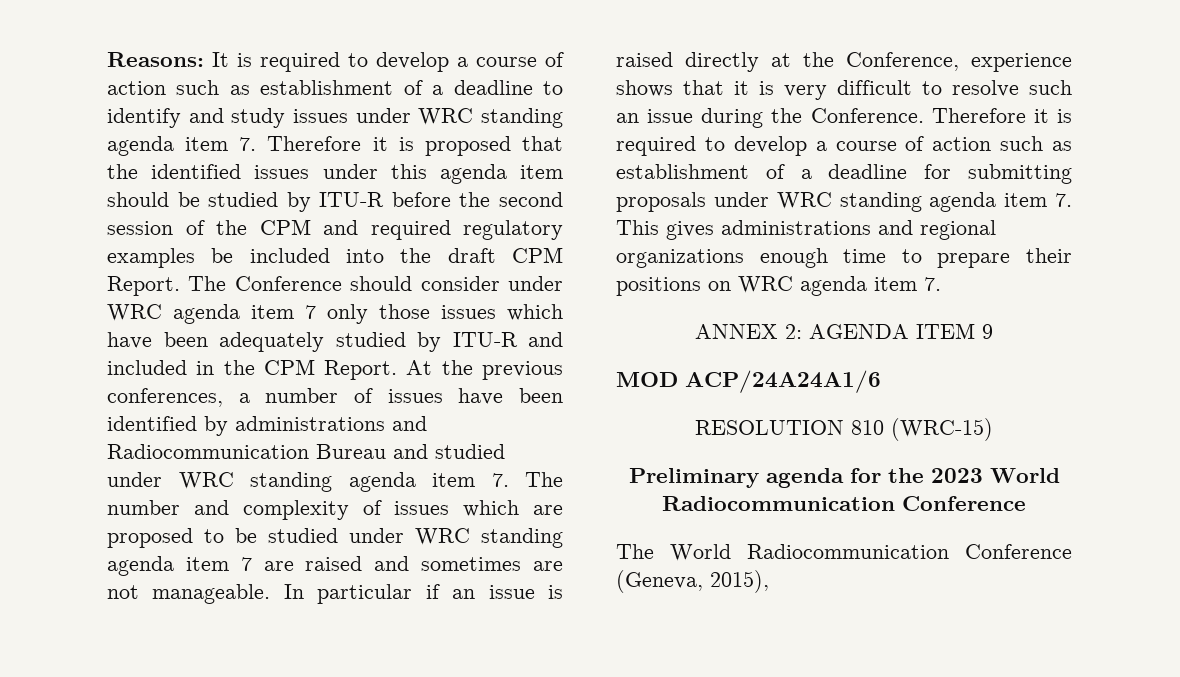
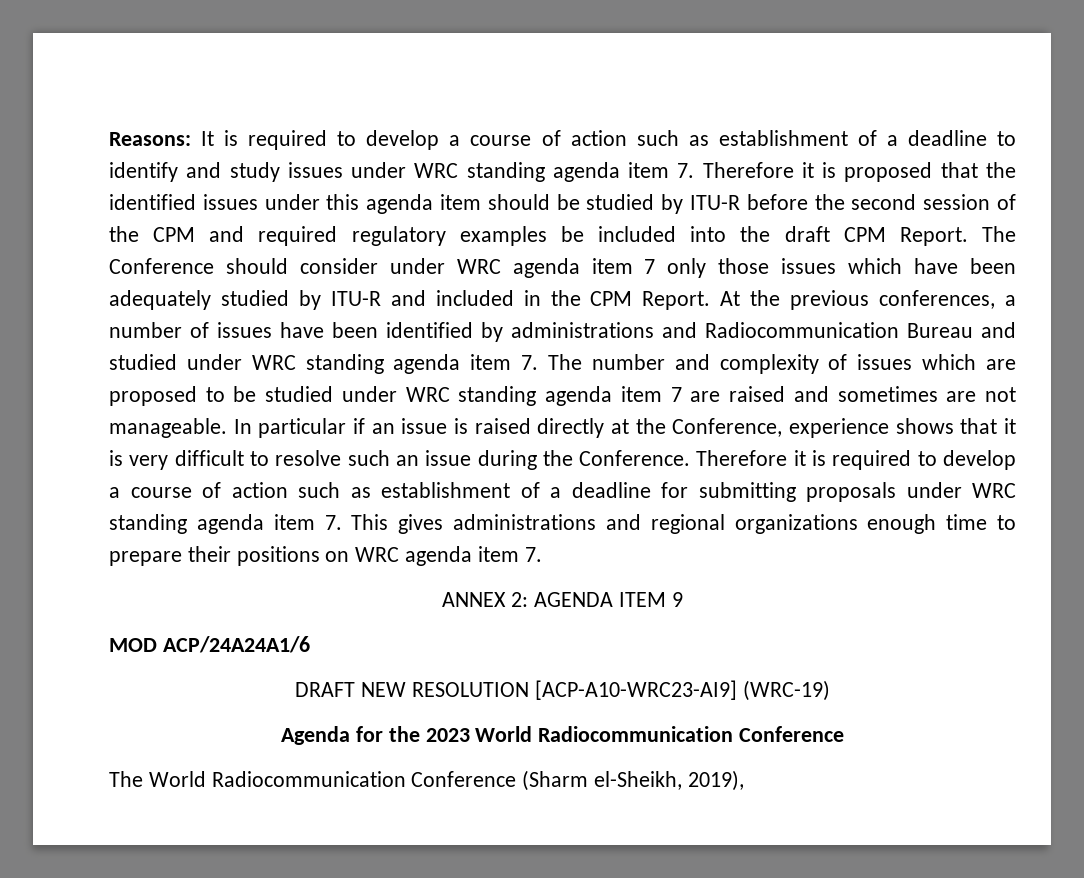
[695,418,993,441] [628,468,844,488] RESOLUTION 810 (WRC-15) // Preliminary agenda -> [295,680,830,701] [281,726,351,745] DRAFT NEW RESOLUTION [ACP-A10-WRC23-AI9] (WRC-19) // Agenda
[616,570,769,593] (Geneva, 2015), -> [522,770,744,791] (Sharm el-Sheikh, 2019),

